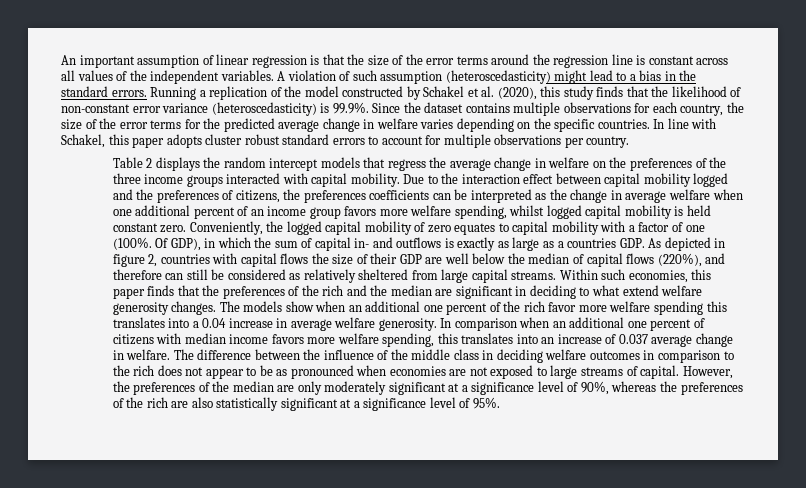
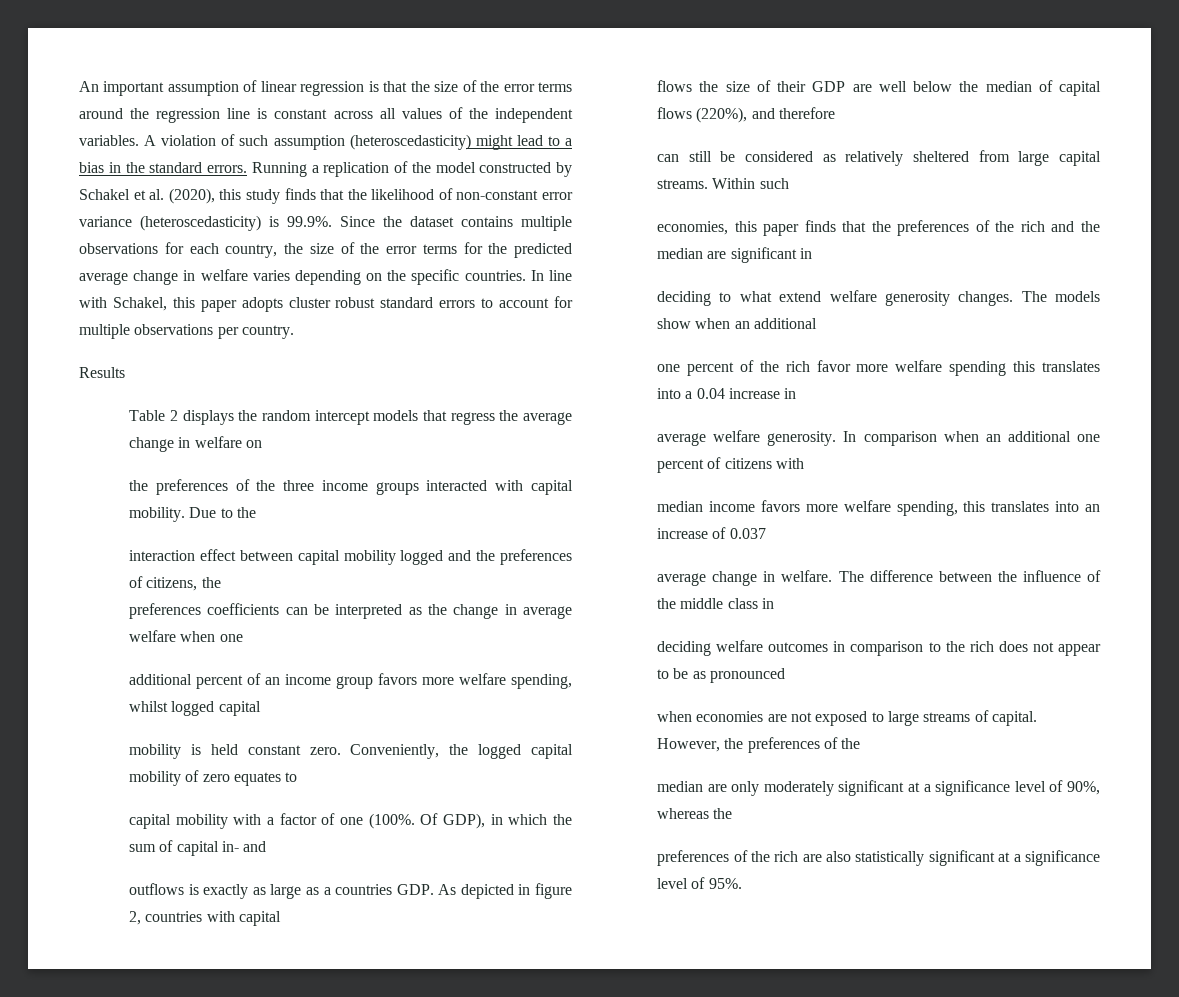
(630, 142) none -> [79,367,125,378] // Results
(606, 164) none -> (263, 444) //
(459, 178) none -> (257, 512) //
(301, 194) none -> (221, 582) //
(132, 212) none -> (243, 638) //
(622, 212) none -> (261, 708) //
(509, 227) none -> (298, 777) //
(393, 242) none -> (267, 846) //
(277, 260) none -> (282, 918) //
(162, 274) none -> (836, 113) //
(626, 274) none -> (789, 183) //
(527, 291) none -> (813, 253) //
(421, 306) none -> (818, 323) //
(288, 323) none -> (797, 393) //
(182, 338) none -> (805, 463) //
(648, 339) none -> (766, 533) //
(494, 355) none -> (775, 603) //
(354, 372) none -> (786, 675) //
(230, 386) none -> (861, 743) //
(677, 386) none -> (733, 813) //

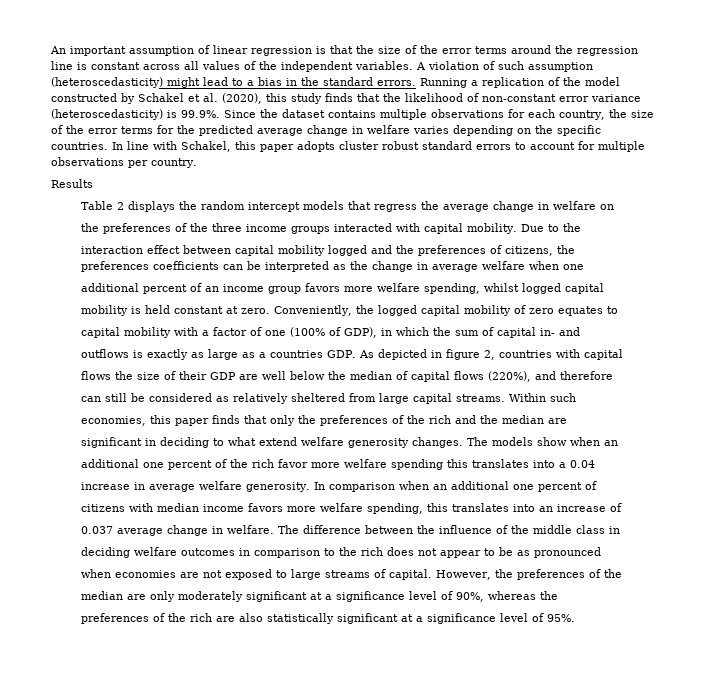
(301, 750) none -> [226,306,239,314] at
[368,813,439,829] (100%. Of -> [290,327,342,337] (100% of
(867, 226) none -> [270,415,296,426] only
(727, 255) none -> (568, 421) //
(813, 253) // -> (157, 442) none
[754,318,818,329] additional // -> [81,459,140,468] // additional
(725, 393) none -> (596, 464) //
(797, 393) // -> (146, 486) none
(722, 463) none -> (598, 485) //
(805, 463) // -> (154, 507) none
(727, 533) none -> (623, 507) //
(766, 533) // -> (114, 530) none

